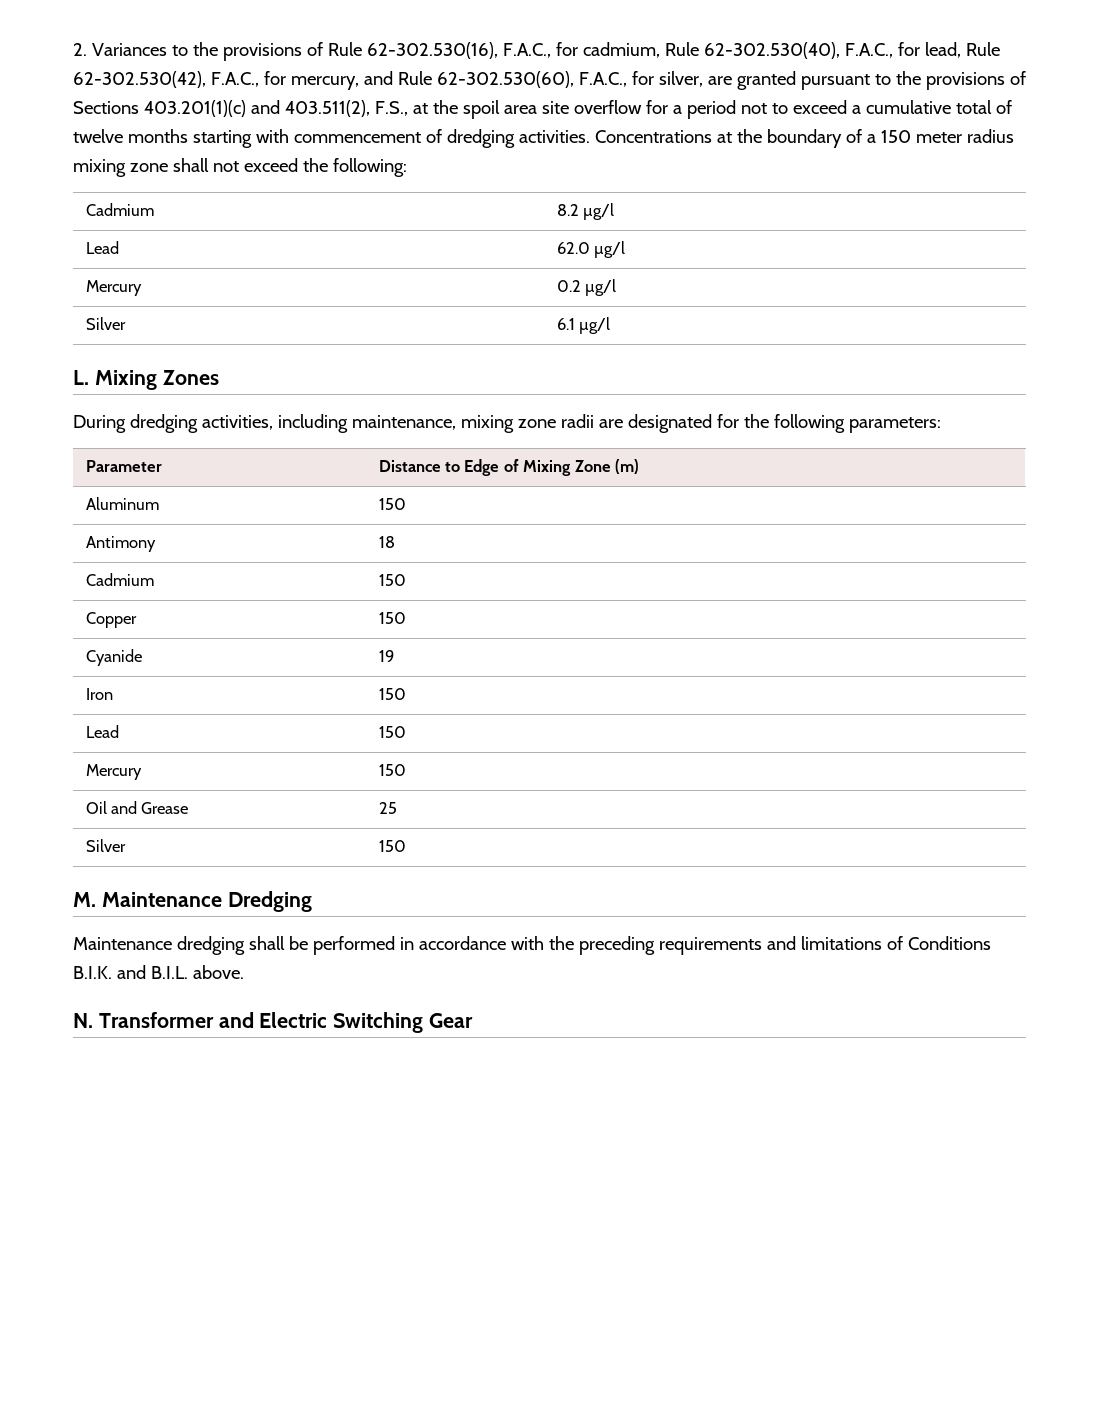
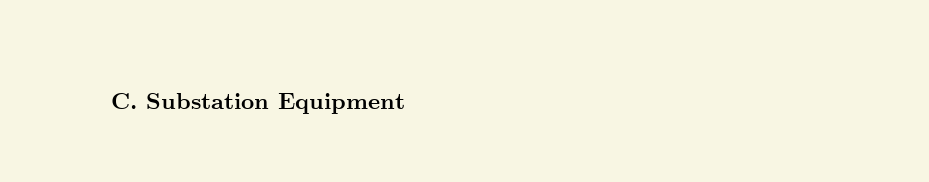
[73,42,1000,61] [73,71,1026,90] [73,100,1012,119] [73,129,1014,148] [73,158,407,177] [85,203,154,216] [556,203,614,220] [85,241,119,254] [556,241,625,258] [85,280,142,296] [556,279,616,296] [85,317,126,330] [556,317,610,334] [73,370,219,390] [73,414,941,433] [85,460,162,472] [378,459,640,476] [85,497,159,510] [378,498,406,510] [85,536,156,552] [378,536,395,548] [85,573,154,586] [378,574,406,586] [85,612,137,628] [378,612,406,624] [85,649,142,666] [378,650,394,662] [85,688,113,700] [378,688,406,700] [85,725,119,738] [378,726,406,738] [85,764,142,780] [378,764,406,776] [85,801,189,814] [378,802,397,814] [85,839,126,852] [378,840,406,852] [73,891,312,912] [73,936,991,955] [73,965,244,979] [73,1012,474,1033] 2. Variances to the provisions of Rule 62-302.530(16), F.A.C., for cadmium, Rule 62-302.530(40), F.A.C., for lead, Rule 62-302.530(42), F.A.C., for mercury, and Rule 62-302.530(60), F.A.C., for silver, are granted pursuant to the provisions of Sections 403.201(1)(c) and 403.511(2), F.S., at the spoil area site overflow for a period not to exceed a cumulative total of twelve months starting with commencement of dredging activities. Concentrations at the boundary of a 150 meter radius mixing zone shall not exceed the following: // Cadmium | 8.2 µg/l // Lead | 62.0 µg/l // Mercury | 0.2 µg/l // Silver | 6.1 µg/l // L. Mixing Zones // During dredging activities, including maintenance, mixing zone radii are designated for the following parameters: // Parameter | Distance to Edge of Mixing Zone (m) // Aluminum | 150 // Antimony | 18 // Cadmium | 150 // Copper | 150 // Cyanide | 19 // Iron | 150 // Lead | 150 // Mercury | 150 // Oil and Grease | 25 // Silver | 150 // M. Maintenance Dredging // Maintenance dredging shall be performed in accordance with the preceding requirements and limitations of Conditions B.I.K. and B.I.L. above. // N. Transformer and Electric Switching Gear -> [111,93,405,114] C. Substation Equipment

